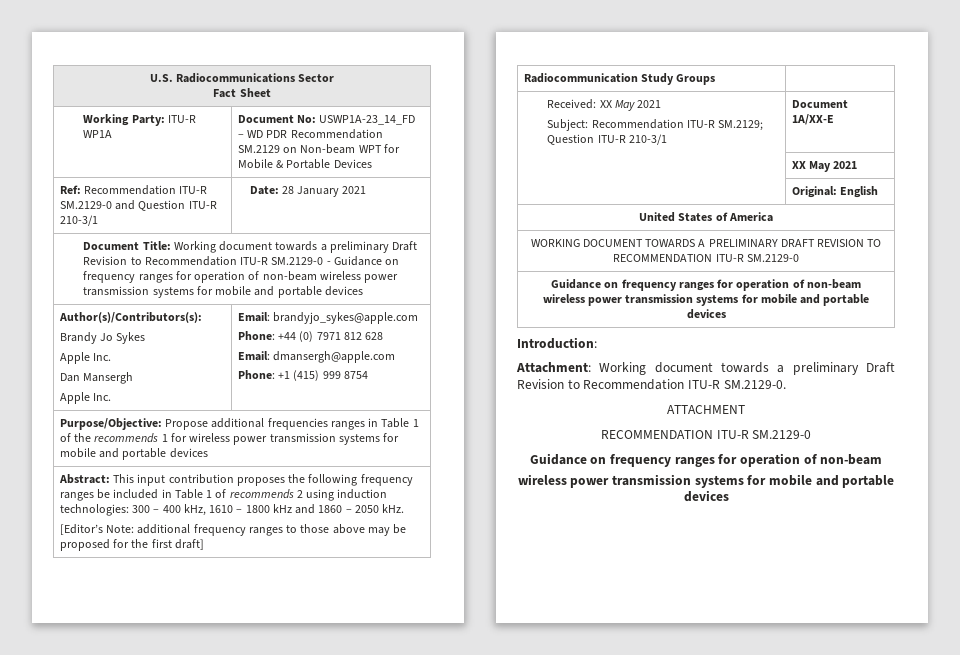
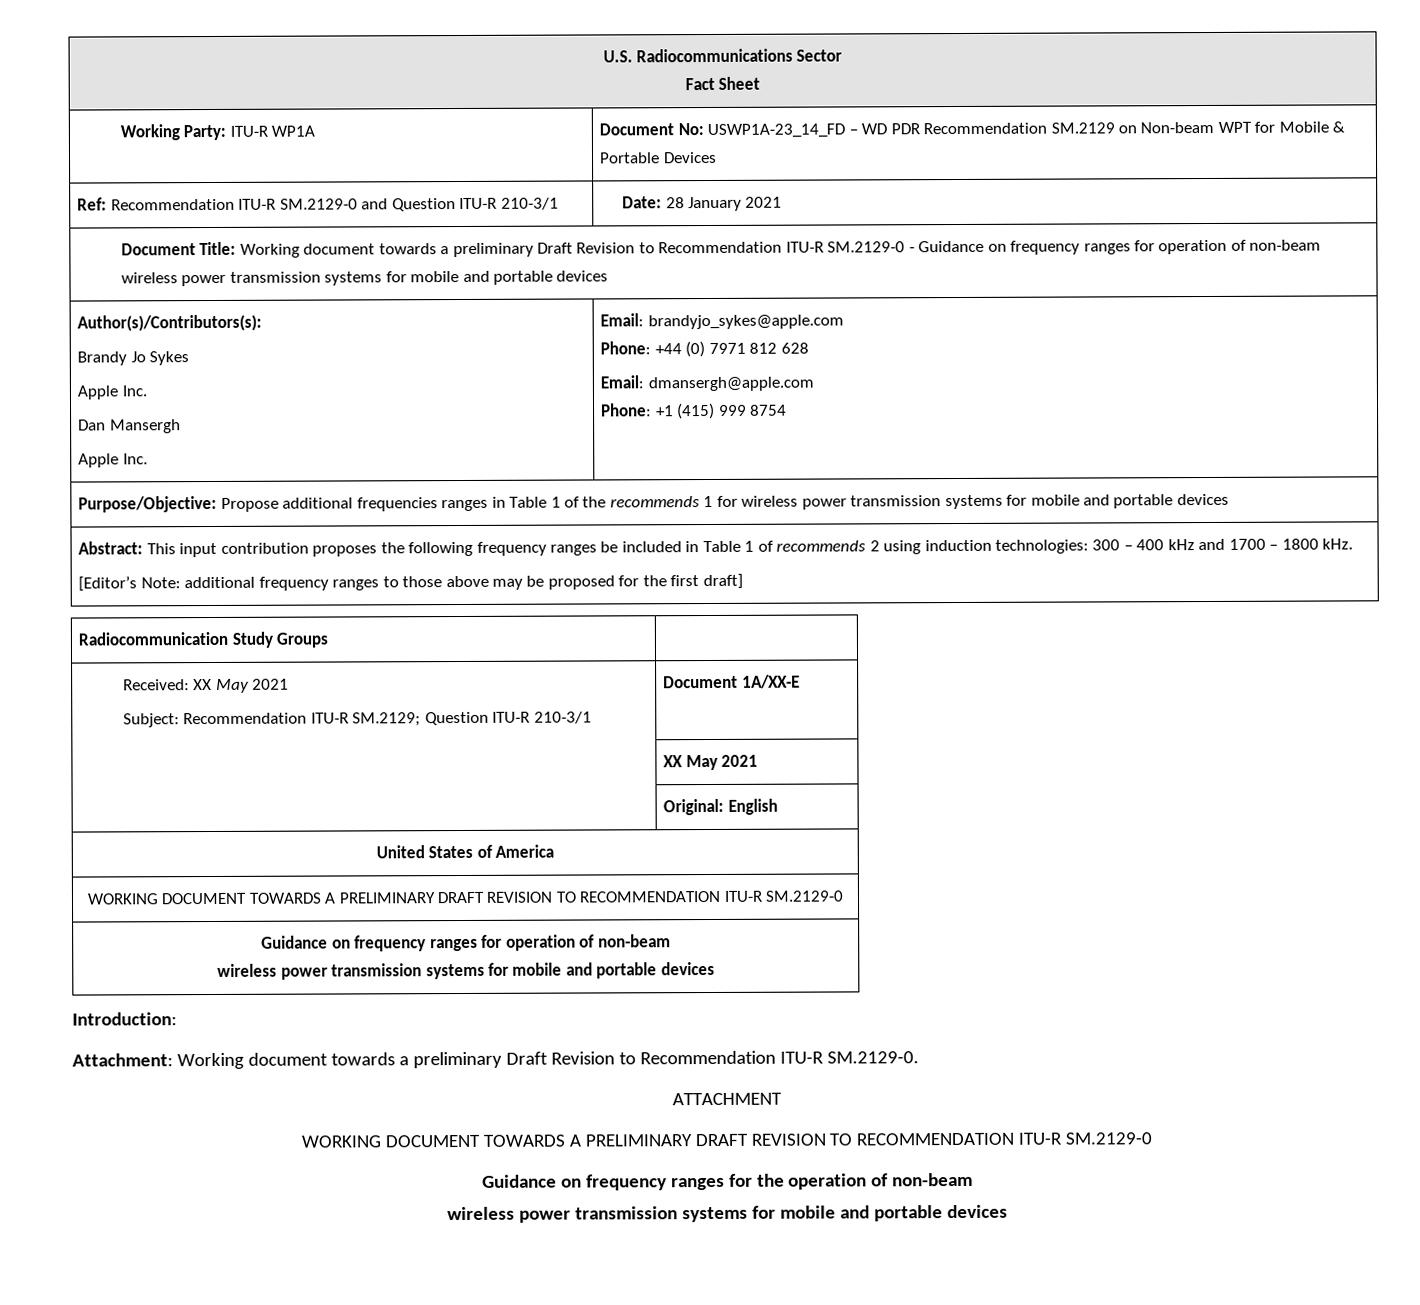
[183,504,379,516] kHz, 1610 – 1800 kHz and 1860 – 2050 -> [1167,538,1319,551] kHz and 1700 – 1800
[600,430,812,439] [529,453,738,467] RECOMMENDATION ITU-R SM.2129-0 // Guidance on frequency ranges for -> [300,1132,1153,1148] [481,1173,785,1191] WORKING DOCUMENT TOWARDS A PRELIMINARY DRAFT REVISION TO RECOMMENDATION ITU-R SM.2129-0 // Guidance on frequency ranges for the

